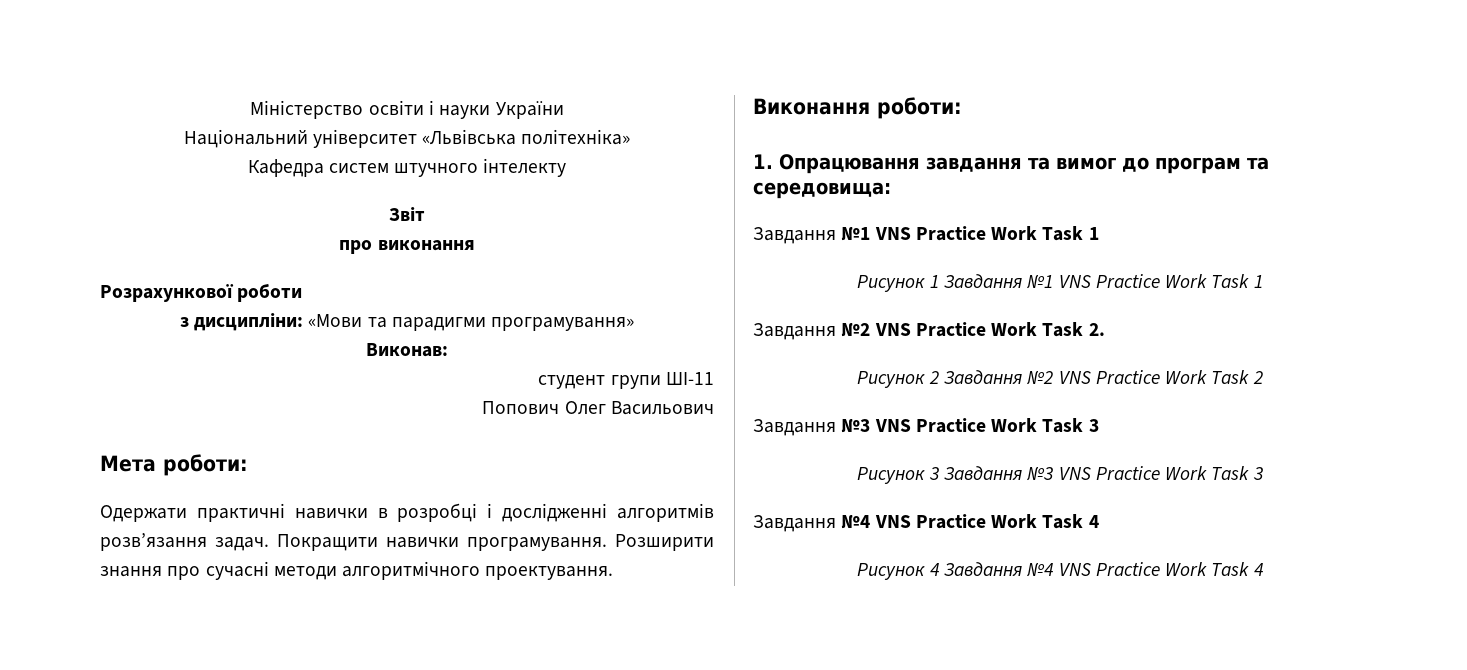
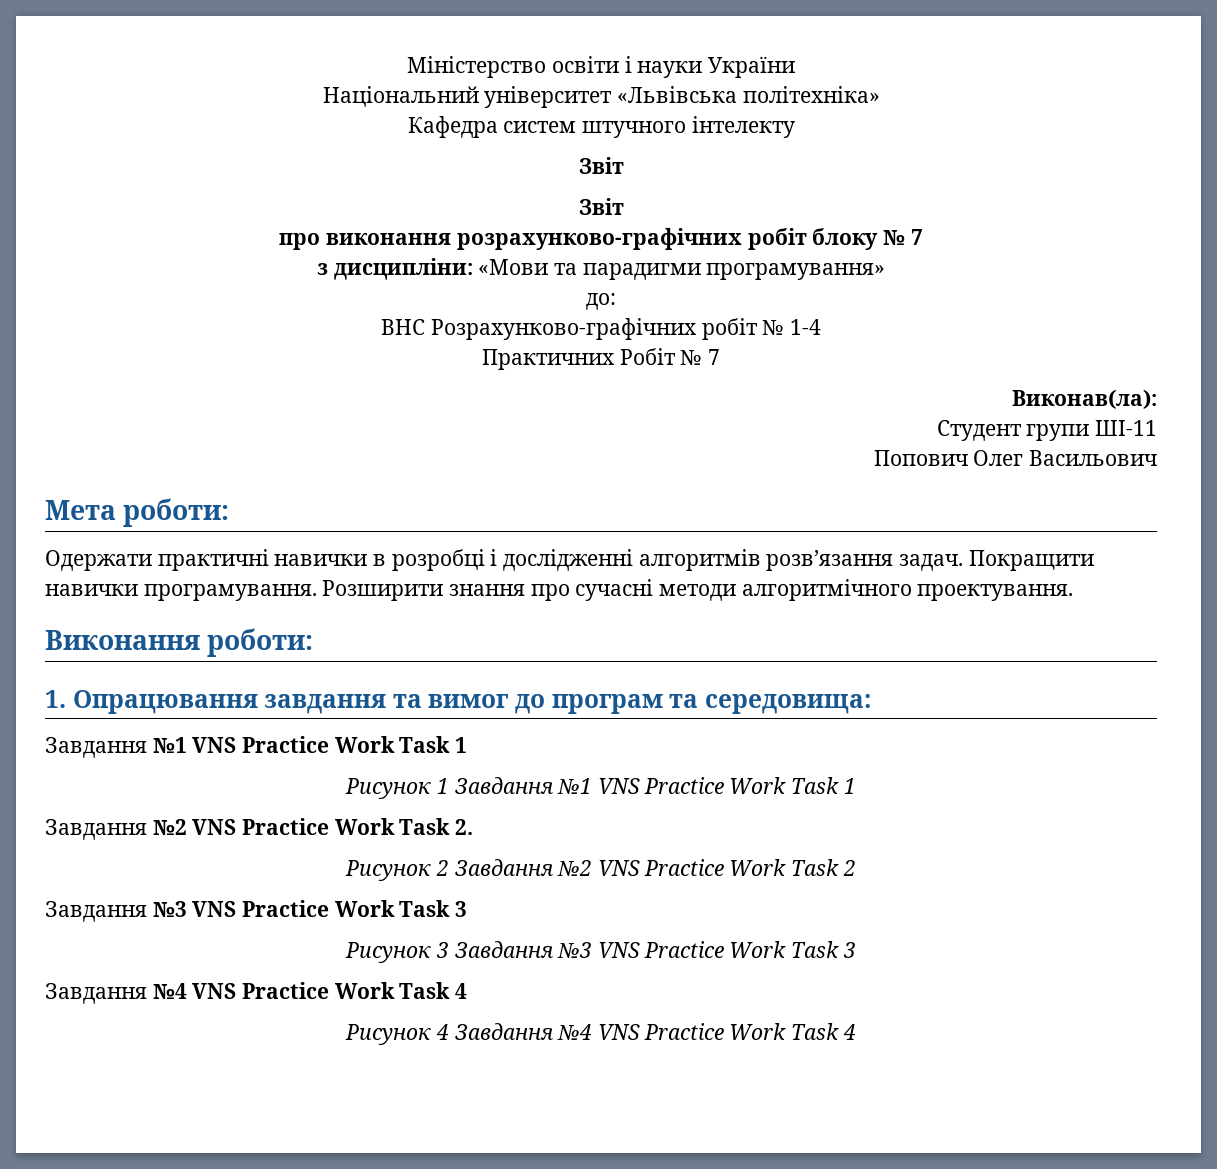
(425, 214) none -> [578,198,624,215] // Звіт
[100,283,303,302] // Розрахункової роботи -> [456,227,923,250] розрахунково-графічних робіт блоку № 7
[366,343,448,357] [538,375,606,389] Виконав: // студент -> [586,293,616,310] [381,318,821,340] [481,348,721,370] [1012,389,1157,409] [936,420,1022,441] до: // ВНС Розрахунково-графічних робіт № 1-4 // Практичних Робіт № 7 // Виконав(ла): // Студент

